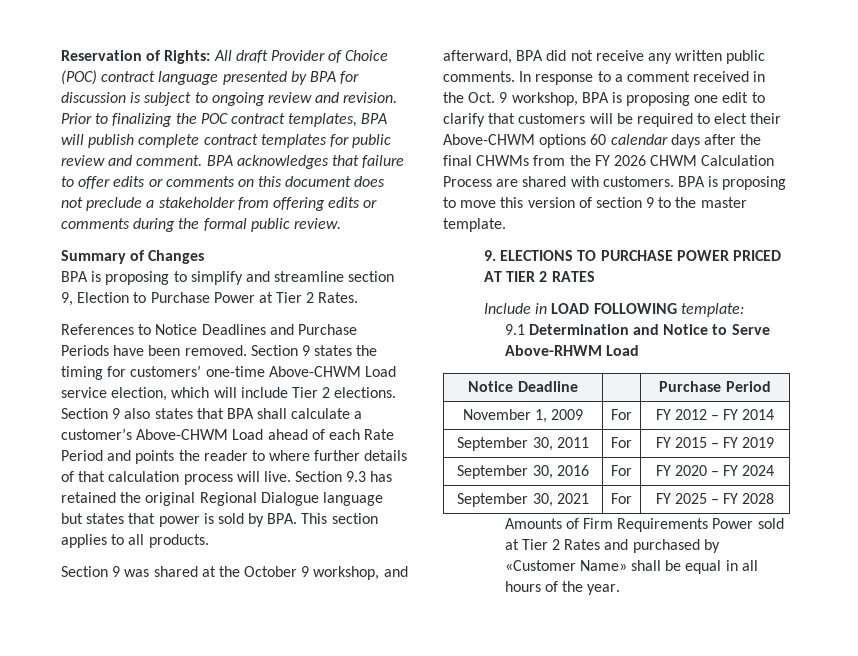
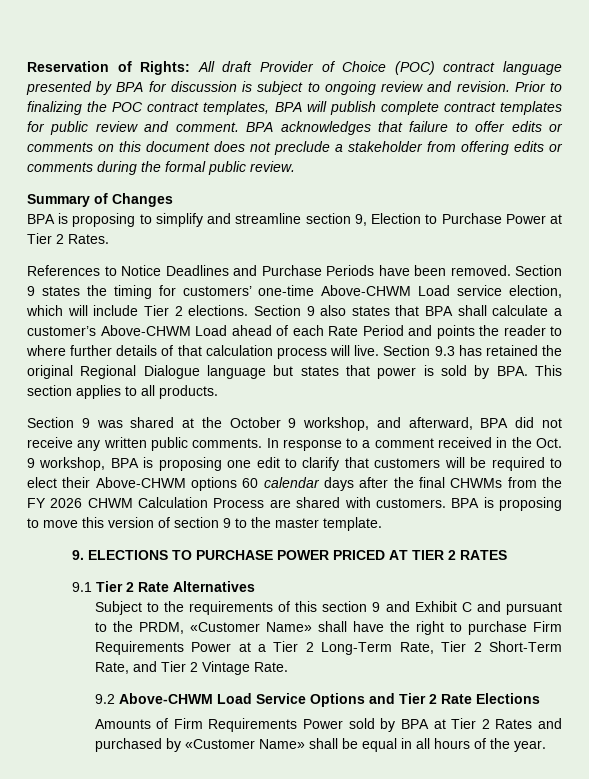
[484,303,744,317] [504,324,770,335] [504,345,639,356] [468,381,578,392] [659,381,771,392] [462,409,584,423] [611,409,632,420] [655,409,775,420] [457,437,589,451] [611,437,632,448] [655,437,775,448] [457,465,589,479] [611,465,632,476] [655,465,775,476] [457,493,589,507] [611,493,632,504] [655,493,775,504] Include in LOAD FOLLOWING template: // 9.1 Determination and Notice to Serve Above-RHWM Load // Notice Deadline | | Purchase Period // November 1, 2009 | For | FY 2012 – FY 2014 // September 30, 2011 | For | FY 2015 – FY 2019 // September 30, 2016 | For | FY 2020 – FY 2024 // September 30, 2021 | For | FY 2025 – FY 2028 -> [72,581,256,592] [94,601,563,615] [94,621,562,635] [94,641,562,655] [94,661,288,675] [94,693,540,707] 9.1 Tier 2 Rate Alternatives // Subject to the requirements of this section 9 and Exhibit C and pursuant to the PRDM, «Customer Name» shall have the right to purchase Firm Requirements Power at a Tier 2 Long-Term Rate, Tier 2 Short-Term Rate, and Tier 2 Vintage Rate. // 9.2 Above-CHWM Load Service Options and Tier 2 Rate Elections
(784, 523) none -> [380,718,429,732] by BPA

